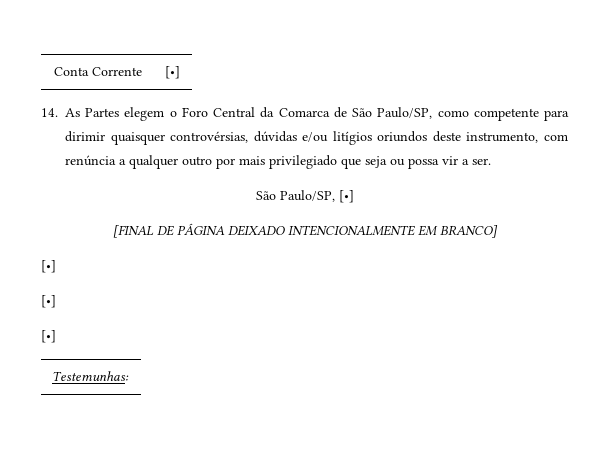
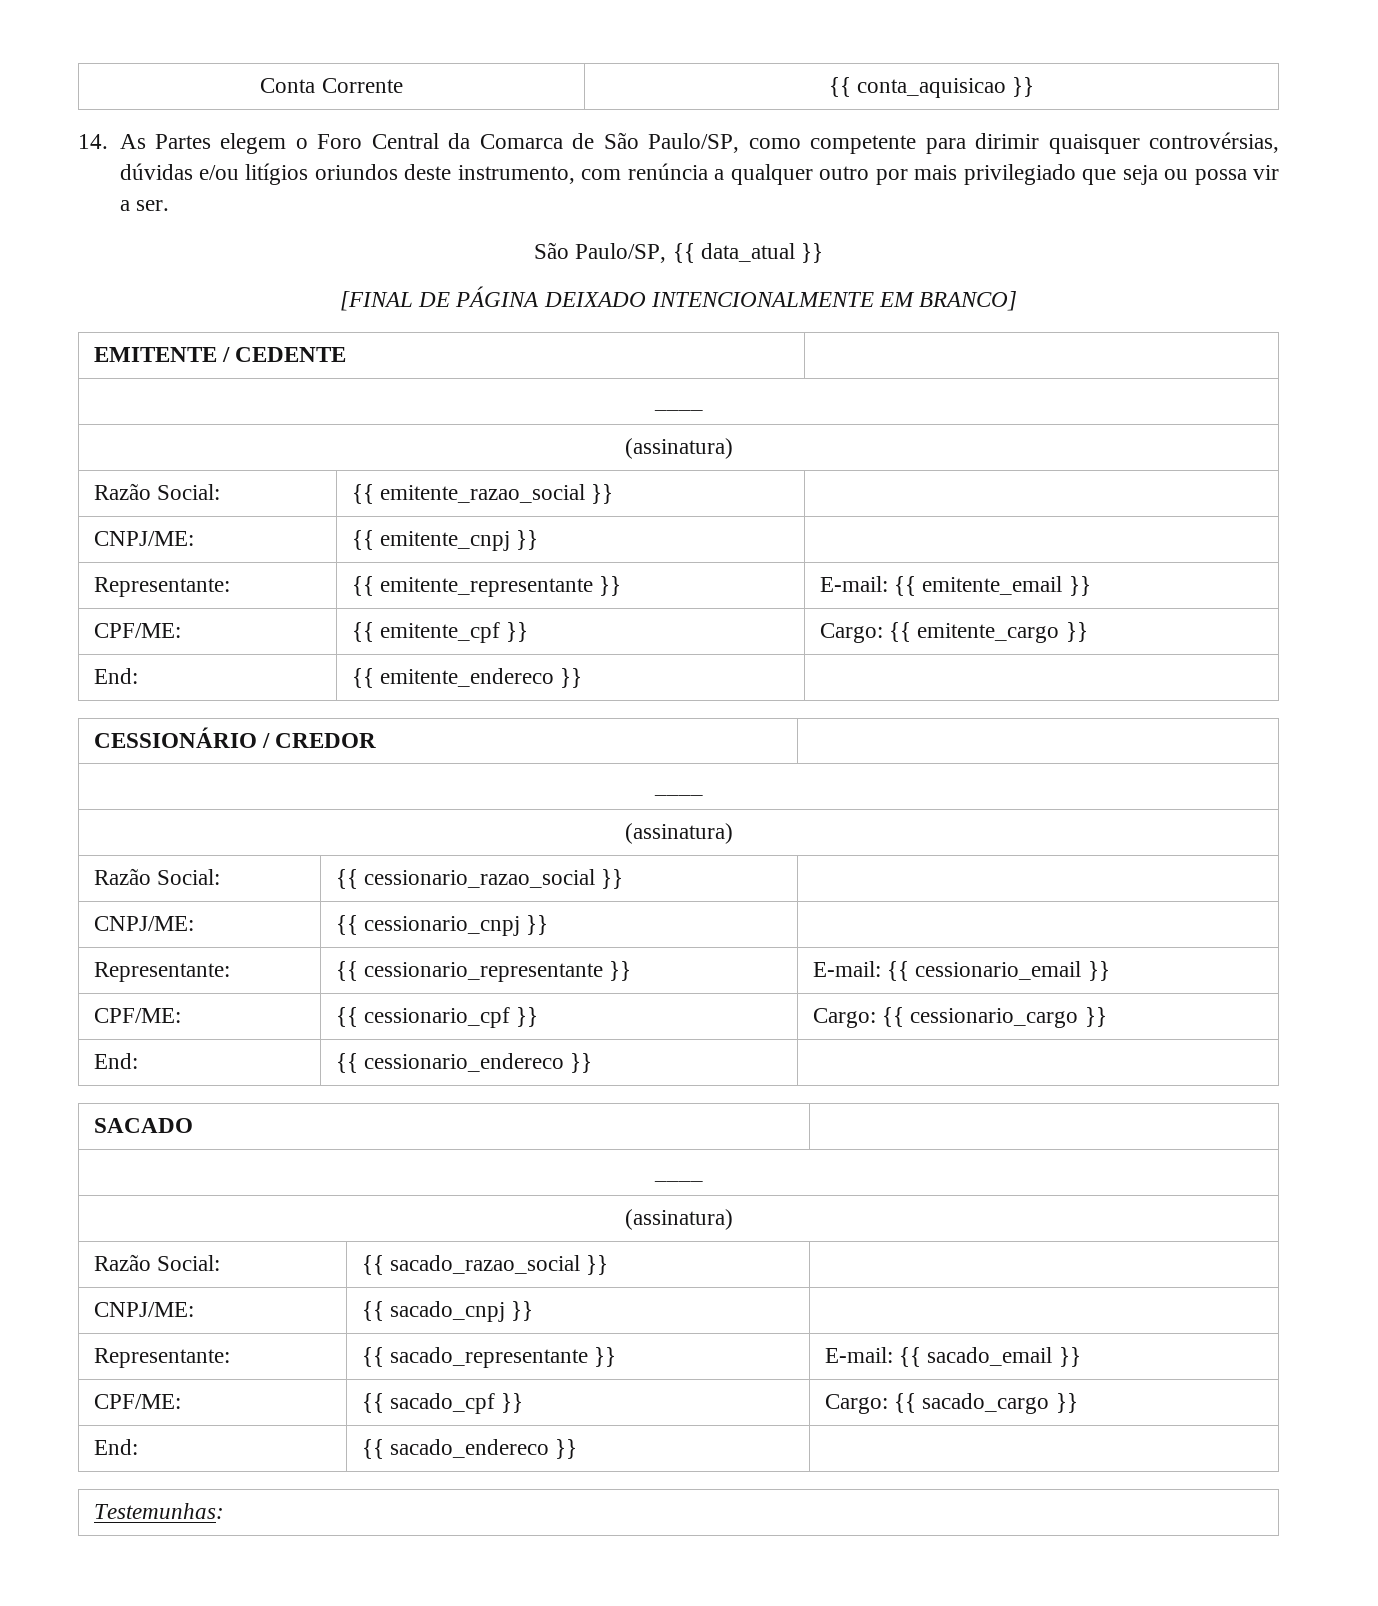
[165,66,180,79] [•] -> [828,77,1035,98] {{ conta_aquisicao }}
[338,190,354,203] [•] -> [672,243,823,263] {{ data_atual }}
[41,260,56,273] [41,295,56,308] [41,330,56,343] // [•] // [•] // [•] -> [93,347,347,362] [653,408,703,411] [624,438,733,459] [93,483,221,500] [351,484,614,504] [93,531,194,546] [351,530,539,551] [93,577,230,597] [351,576,622,597] [819,576,1091,596] [93,623,181,638] [351,622,529,643] [819,622,1088,643] [93,668,138,684] [351,668,583,688] [93,727,377,748] [653,793,703,796] [624,823,733,844] [93,868,221,885] [335,869,624,889] [93,916,194,931] [335,915,549,936] [93,962,230,982] [335,961,632,982] [812,961,1110,981] [93,1008,181,1023] [335,1007,539,1028] [812,1007,1107,1028] [93,1053,138,1069] [335,1053,593,1073] [93,1118,193,1133] [653,1179,703,1182] [624,1209,733,1230] [93,1254,221,1271] [361,1255,609,1275] [93,1302,194,1317] [361,1301,534,1322] [93,1348,230,1368] [361,1347,617,1368] [824,1347,1081,1367] [93,1394,181,1409] [361,1393,524,1414] [824,1393,1078,1414] [93,1439,138,1455] [361,1439,578,1459] // EMITENTE / CEDENTE | // ____ // (assinatura) // Razão Social: | {{ emitente_razao_social }} | // CNPJ/ME: | {{ emitente_cnpj }} | // Representante: | {{ emitente_representante }} | E-mail: {{ emitente_email }} // CPF/ME: | {{ emitente_cpf }} | Cargo: {{ emitente_cargo }} // End: | {{ emitente_endereco }} | // CESSIONÁRIO / CREDOR | // ____ // (assinatura) // Razão Social: | {{ cessionario_razao_social }} | // CNPJ/ME: | {{ cessionario_cnpj }} | // Representante: | {{ cessionario_representante }} | E-mail: {{ cessionario_email }} // CPF/ME: | {{ cessionario_cpf }} | Cargo: {{ cessionario_cargo }} // End: | {{ cessionario_endereco }} | // SACADO | // ____ // (assinatura) // Razão Social: | {{ sacado_razao_social }} | // CNPJ/ME: | {{ sacado_cnpj }} | // Representante: | {{ sacado_representante }} | E-mail: {{ sacado_email }} // CPF/ME: | {{ sacado_cpf }} | Cargo: {{ sacado_cargo }} // End: | {{ sacado_endereco }} |

